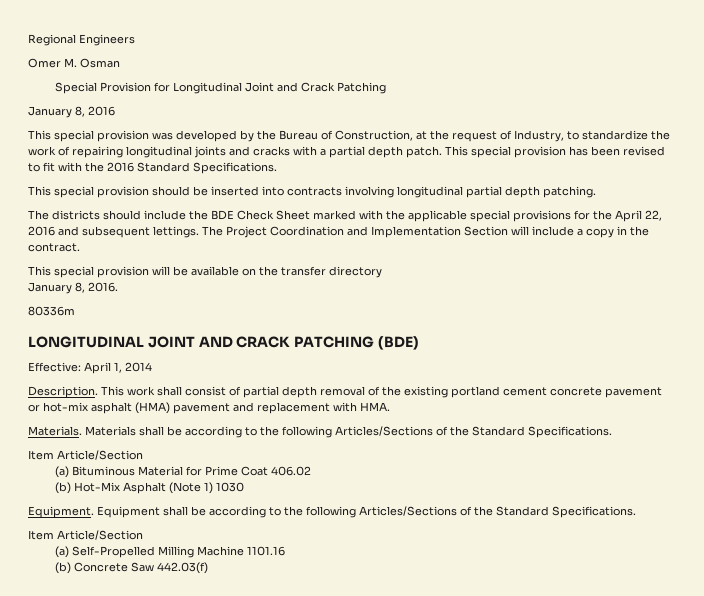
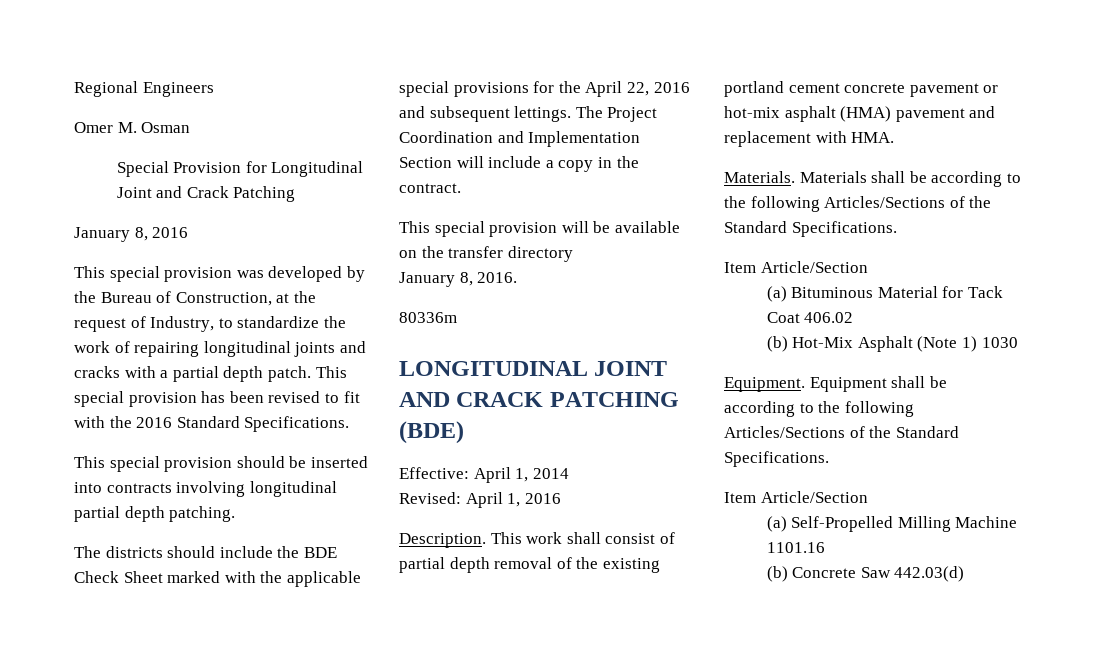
(152, 367) none -> [399,492,561,508] // Revised: April 1, 2016
[204,466,238,476] Prime -> [967,286,1003,298] Tack
[156,562,208,574] 442.03(f) -> [894,566,965,582] 442.03(d)

